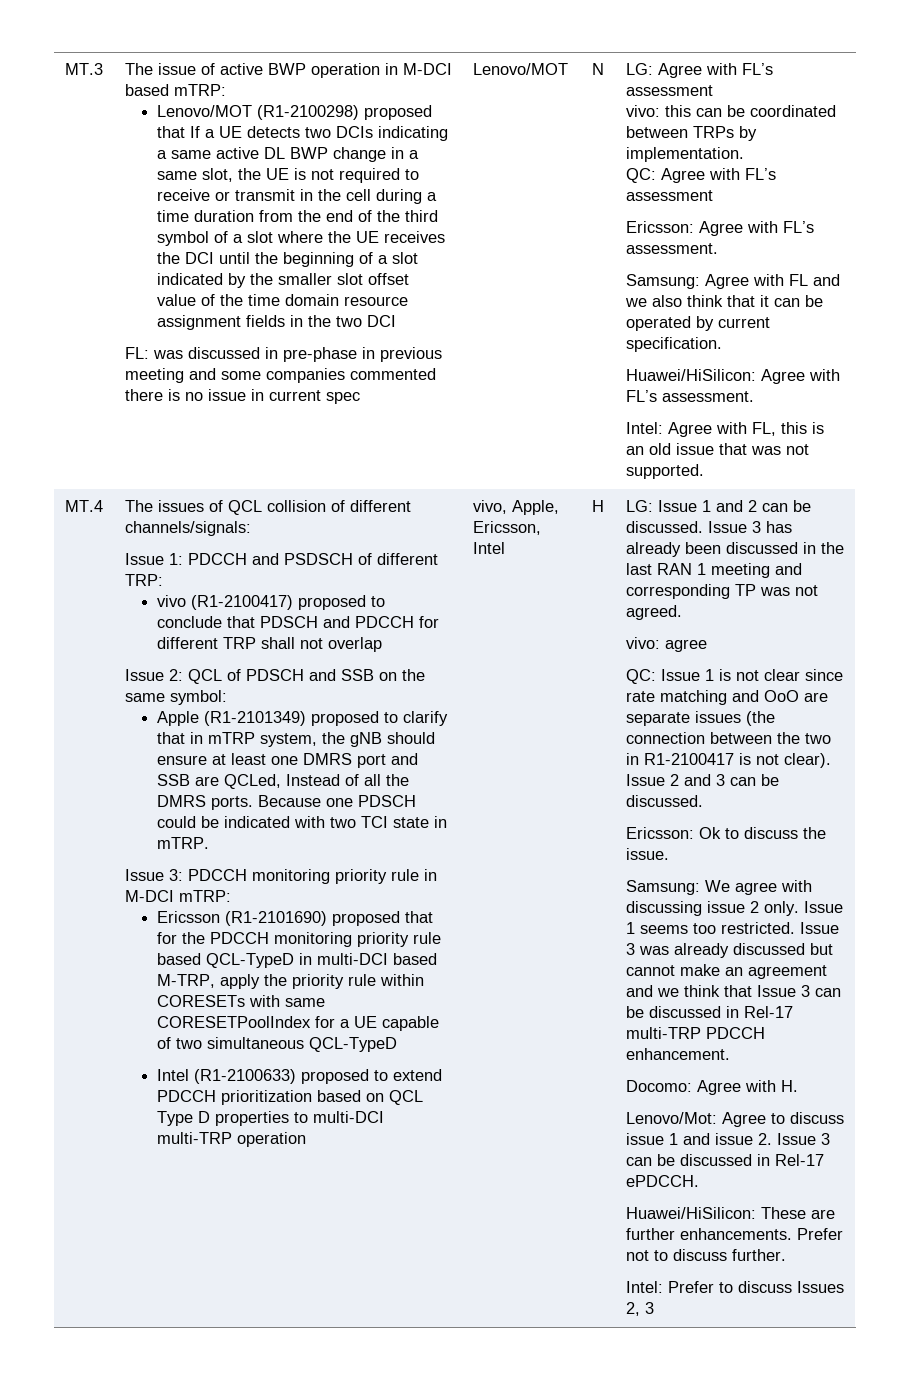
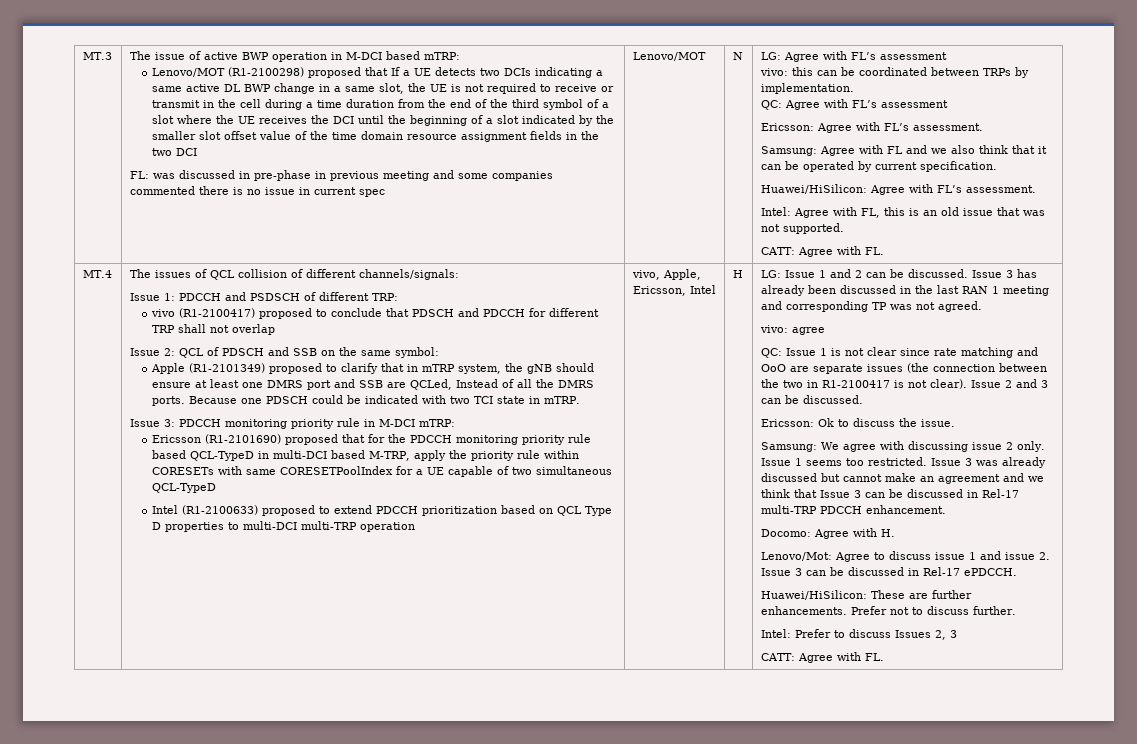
(704, 471) none -> [760,246,884,257] // CATT: Agree with FL.
(654, 1308) none -> [760,652,884,663] // CATT: Agree with FL.

